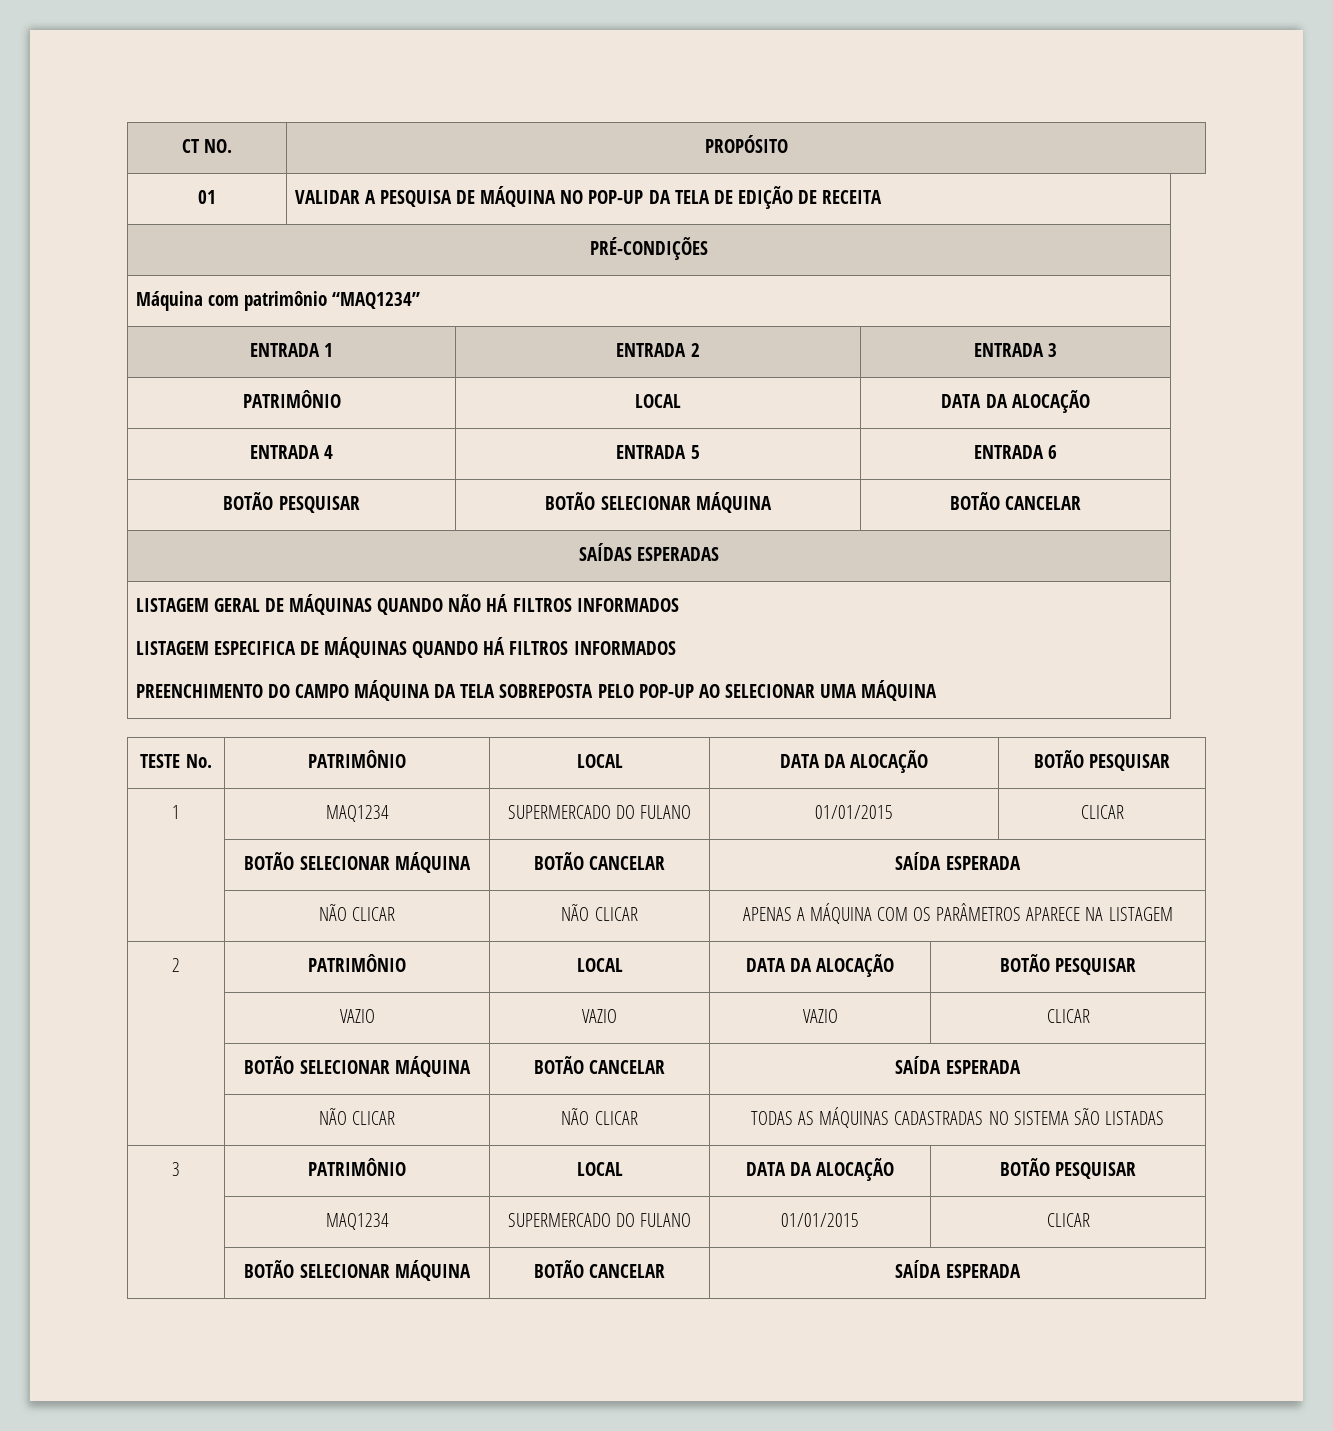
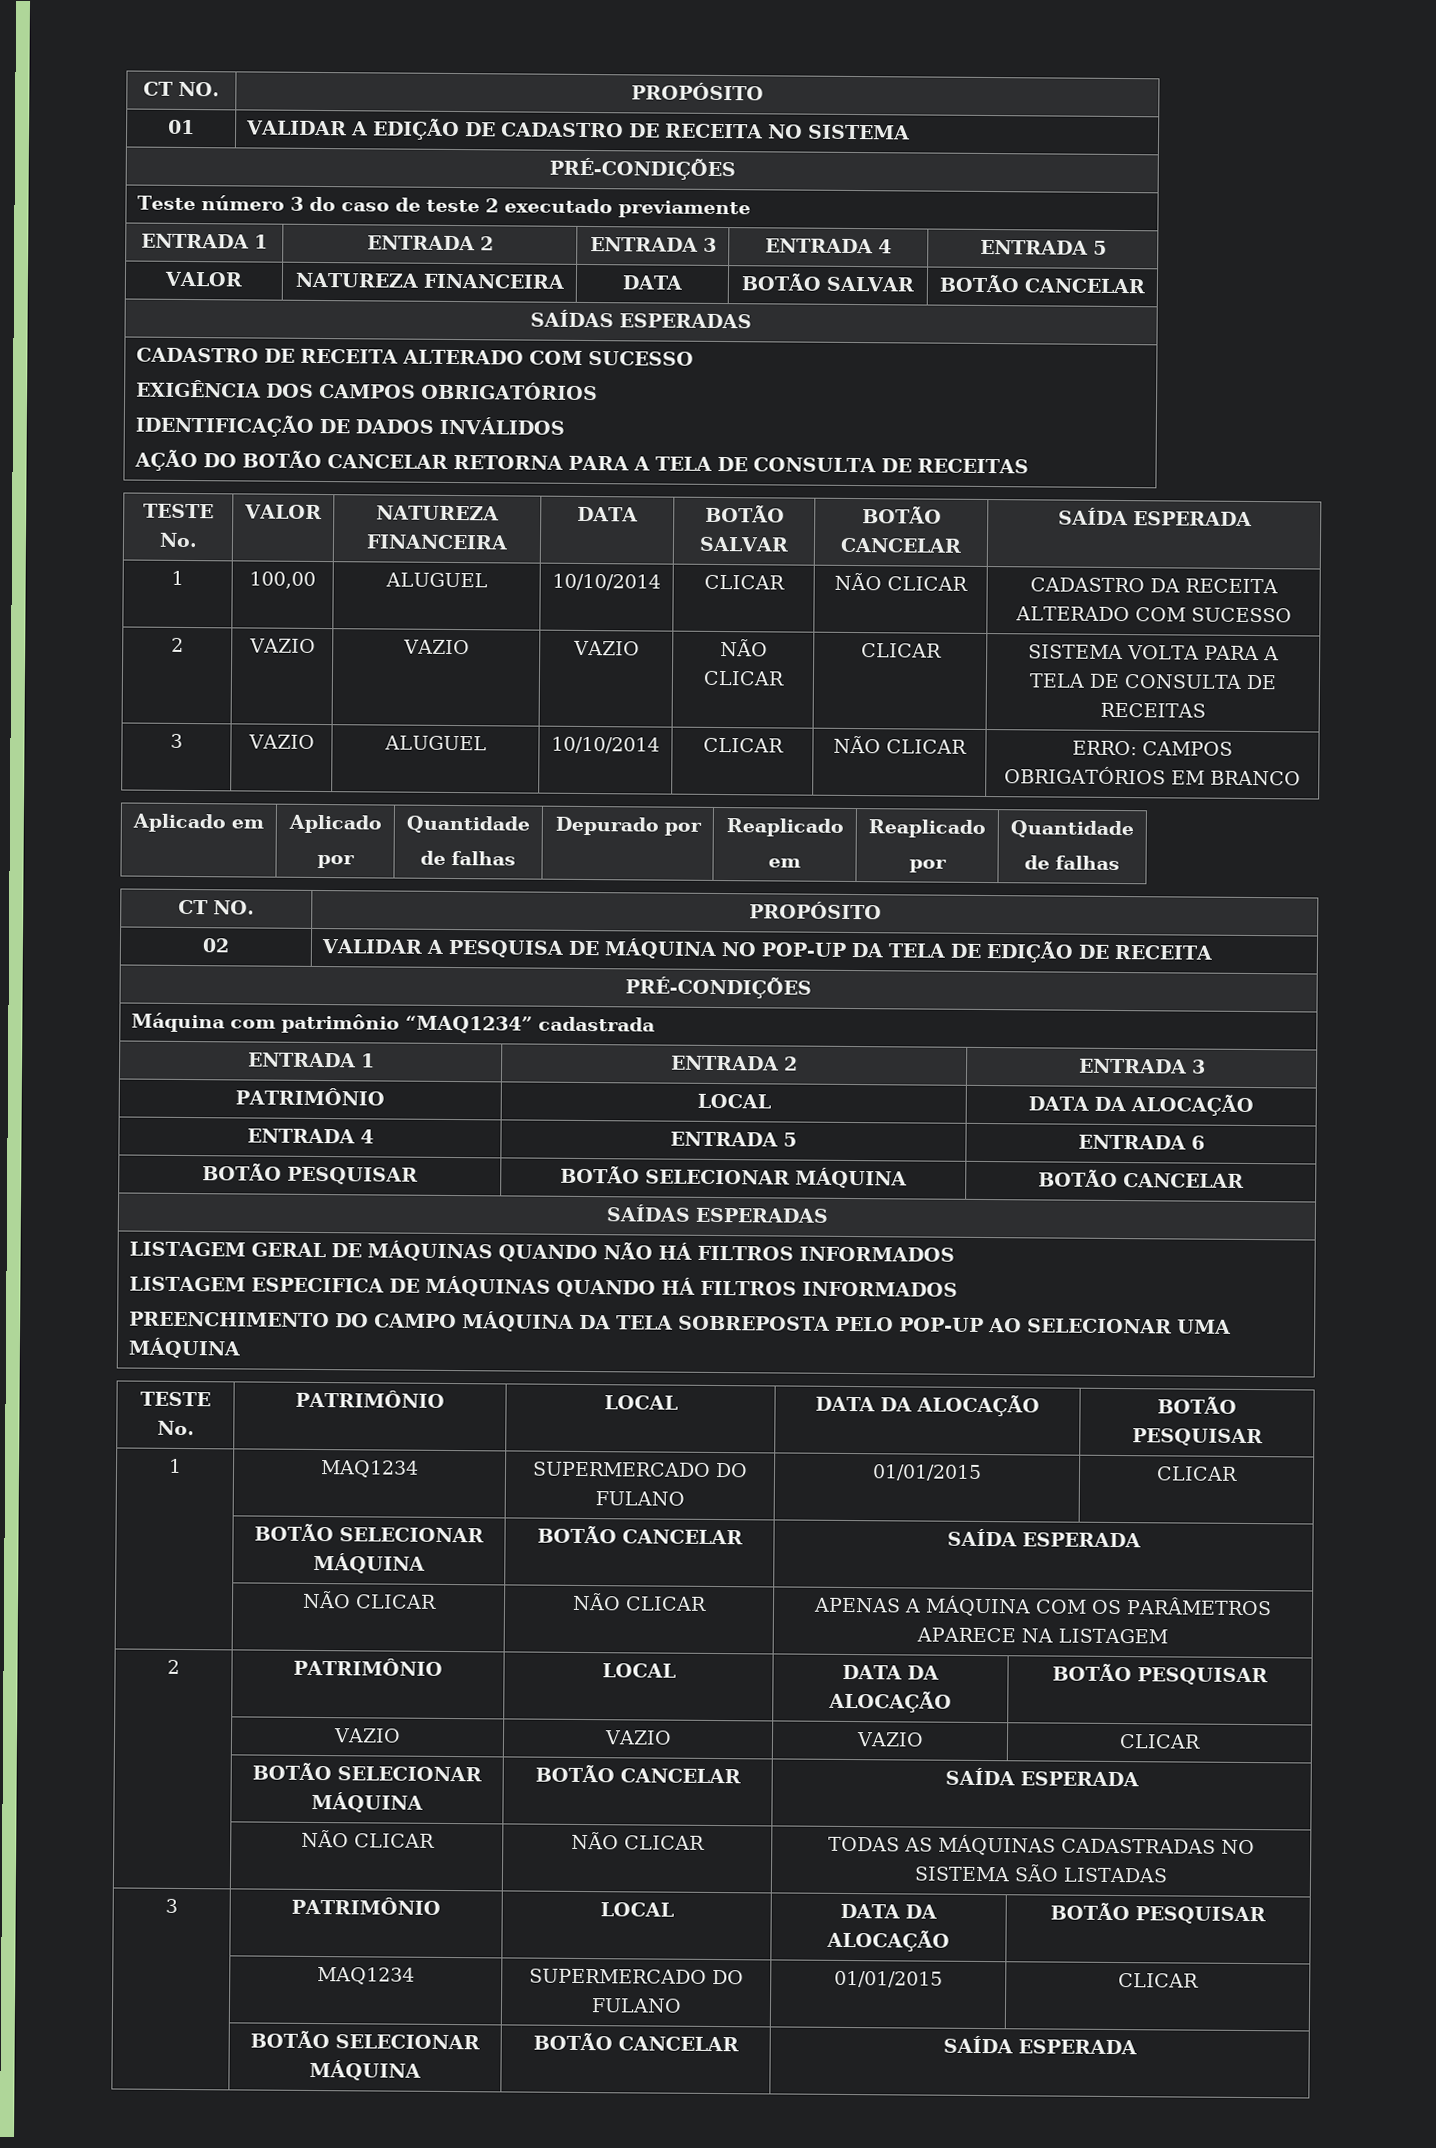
(216, 197) none -> [246,118,911,141] [548,157,736,181] [137,195,752,219] [141,233,268,249] [366,235,494,251] [589,237,717,252] [765,238,892,254] [979,239,1107,255] [164,271,244,287] [294,272,564,289] [621,275,683,290] [740,273,915,292] [939,274,1145,294] [530,309,752,329] [136,347,695,366] [136,379,599,401] [135,414,566,437] [134,449,1030,474] [143,503,214,519] [158,532,198,548] [244,504,323,520] [376,505,500,521] [366,534,508,550] [577,506,639,522] [704,504,785,523] [699,536,790,552] [861,506,942,524] [840,537,962,553] [1057,507,1252,526] [171,570,184,585] [249,571,316,589] [384,572,488,588] [552,573,661,591] [703,574,785,590] [834,572,968,591] [1029,577,1278,594] [1014,606,1292,623] [171,637,184,652] [248,638,316,653] [402,639,470,655] [572,640,640,656] [719,638,768,657] [702,670,785,686] [860,643,942,658] [1027,644,1280,661] [1028,673,1278,690] [1099,702,1206,718] [170,733,183,748] [247,734,315,749] [383,735,487,751] [551,736,660,754] [702,737,784,753] [833,735,967,754] [1072,740,1233,756] [1004,766,1301,786] [132,813,264,833] [287,814,382,834] [316,854,355,869] [406,815,530,834] [420,850,516,866] [554,816,702,836] [725,818,844,837] [768,858,801,868] [868,819,986,839] [908,859,947,873] [1010,820,1134,839] [1024,855,1120,871] [178,899,256,915] [748,901,882,920] [202,938,230,953] | VALIDAR A EDIÇÃO DE CADASTRO DE RECEITA NO SISTEMA // PRÉ-CONDIÇÕES // Teste número 3 do caso de teste 2 executado previamente // ENTRADA 1 | ENTRADA 2 | ENTRADA 3 | ENTRADA 4 | ENTRADA 5 // VALOR | NATUREZA FINANCEIRA | DATA | BOTÃO SALVAR | BOTÃO CANCELAR // SAÍDAS ESPERADAS // CADASTRO DE RECEITA ALTERADO COM SUCESSO // EXIGÊNCIA DOS CAMPOS OBRIGATÓRIOS // IDENTIFICAÇÃO DE DADOS INVÁLIDOS // AÇÃO DO BOTÃO CANCELAR RETORNA PARA A TELA DE CONSULTA DE RECEITAS // TESTE No. | VALOR | NATUREZA FINANCEIRA | DATA | BOTÃO SALVAR | BOTÃO CANCELAR | SAÍDA ESPERADA // 1 | 100,00 | ALUGUEL | 10/10/2014 | CLICAR | NÃO CLICAR | CADASTRO DA RECEITA ALTERADO COM SUCESSO // 2 | VAZIO | VAZIO | VAZIO | NÃO CLICAR | CLICAR | SISTEMA VOLTA PARA A TELA DE CONSULTA DE RECEITAS // 3 | VAZIO | ALUGUEL | 10/10/2014 | CLICAR | NÃO CLICAR | ERRO: CAMPOS OBRIGATÓRIOS EM BRANCO // Aplicado em | Aplicado // por | Quantidade // de falhas | Depurado por | Reaplicado // em | Reaplicado // por | Quantidade // de falhas // CT NO. | PROPÓSITO // 02
(421, 300) none -> [538,1016,656,1032] cadastrada

